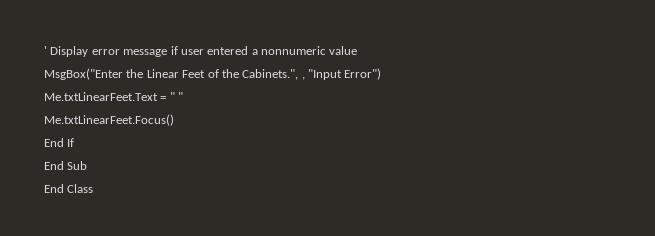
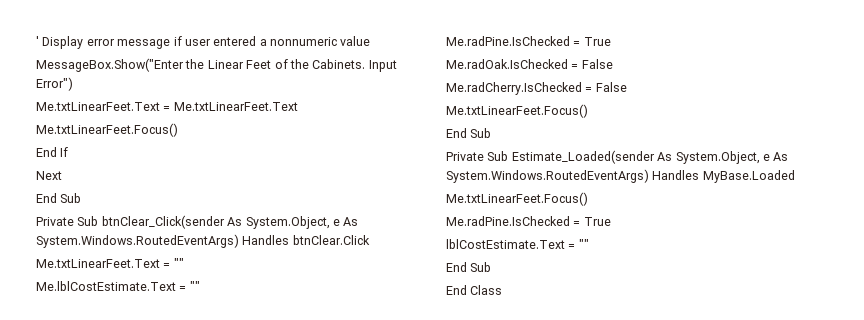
[44,68,123,80] MsgBox("Enter -> [36,58,184,72] MessageBox.Show("Enter
[242,69,342,80] Cabinets.", , "Input -> [312,59,397,72] Cabinets. Input
[169,92,184,101] " " -> [173,102,298,111] Me.txtLinearFeet.Text
(75, 142) none -> [36,171,62,180] [36,193,82,203] [36,215,359,229] [36,234,370,248] [36,258,184,268] [36,281,200,291] [446,36,611,46] [446,59,613,69] [446,82,627,95] [446,104,588,118] [446,128,492,138] [446,150,789,164] [446,169,795,183] [446,192,588,206] [446,216,611,226] [446,239,589,249] // Next // End Sub // Private Sub btnClear_Click(sender As System.Object, e As System.Windows.RoutedEventArgs) Handles btnClear.Click // Me.txtLinearFeet.Text = "" // Me.lblCostEstimate.Text = "" // Me.radPine.IsChecked = True // Me.radOak.IsChecked = False // Me.radCherry.IsChecked = False // Me.txtLinearFeet.Focus() // End Sub // Private Sub Estimate_Loaded(sender As System.Object, e As System.Windows.RoutedEventArgs) Handles MyBase.Loaded // Me.txtLinearFeet.Focus() // Me.radPine.IsChecked = True // lblCostEstimate.Text = ""

